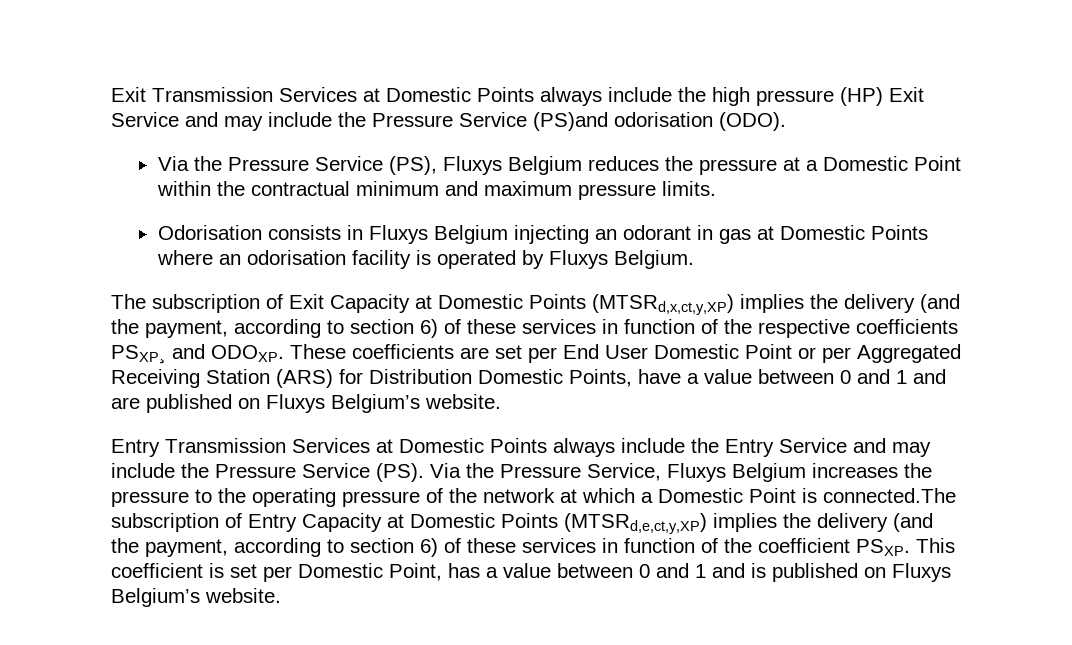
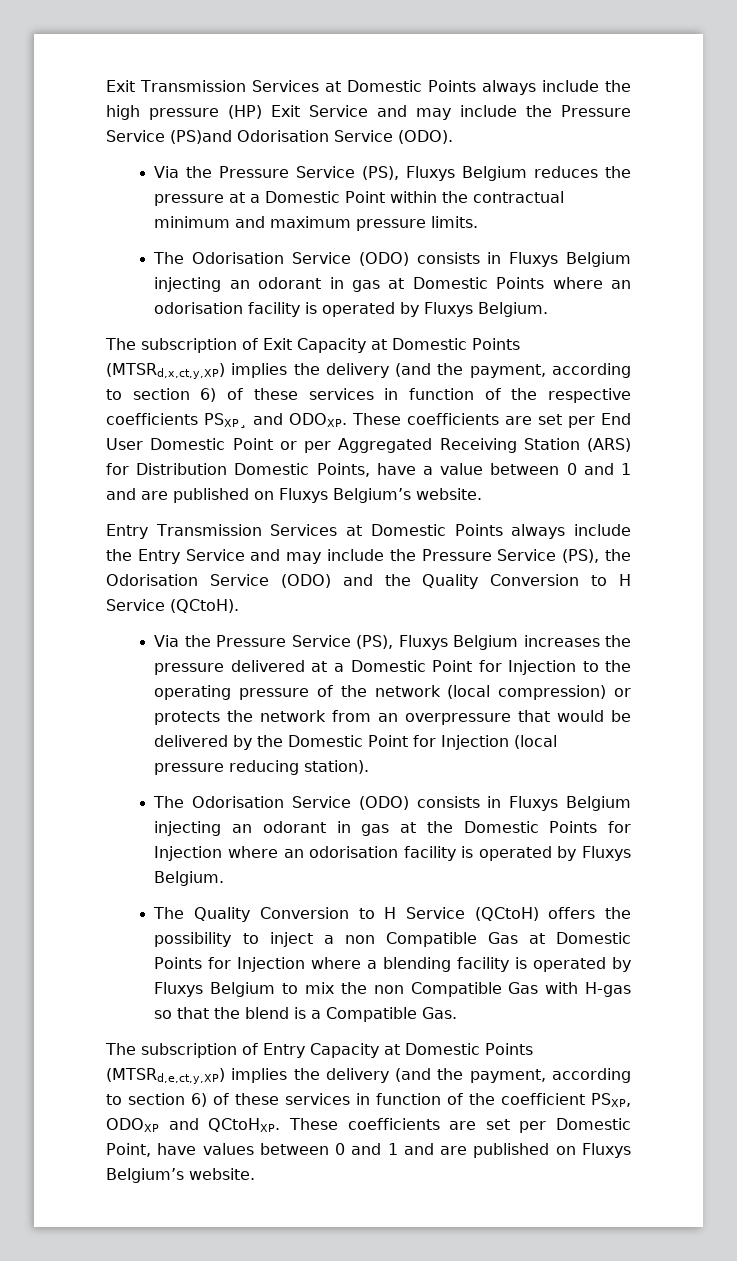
[614,112,713,127] odorisation -> [237,130,393,142] Odorisation Service
[157,225,262,240] Odorisation -> [153,252,409,266] The Odorisation Service (ODO)
[376,463,661,482] (PS). Via the Pressure Service, -> [562,549,631,563] [106,574,631,589] [106,599,239,613] [154,635,394,649] (PS), the Odorisation Service (ODO) and the Quality Conversion to H Service (QCtoH). // Via the Pressure Service (PS),
(189, 499) none -> [230,660,576,675] delivered at a Domestic Point for Injection
[560,488,956,503] at which a Domestic Point is connected.The -> [447,685,631,700] [154,710,631,725] [154,735,558,750] [154,760,370,775] [153,796,631,811] [154,821,631,836] [154,846,631,861] [154,871,225,886] [153,907,631,922] [154,932,631,947] [154,957,631,972] [154,982,632,997] [154,1007,458,1022] [105,1043,136,1055] (local compression) or protects the network from an overpressure that would be delivered by the Domestic Point for Injection (local pressure reducing station). // The Odorisation Service (ODO) consists in Fluxys Belgium injecting an odorant in gas at the Domestic Points for Injection where an odorisation facility is operated by Fluxys Belgium. // The Quality Conversion to H Service (QCtoH) offers the possibility to inject a non Compatible Gas at Domestic Points for Injection where a blending facility is operated by Fluxys Belgium to mix the non Compatible Gas with H-gas so that the blend is a Compatible Gas. // The
[856,538,955,556] [111,563,224,578] PSXP. This coefficient is -> [591,1093,631,1107] [106,1118,477,1132] PSXP, ODOXP and QCtoHXP. These coefficients are
[448,563,766,578] has a value between 0 and 1 and is -> [157,1143,468,1155] have values between 0 and 1 and are

